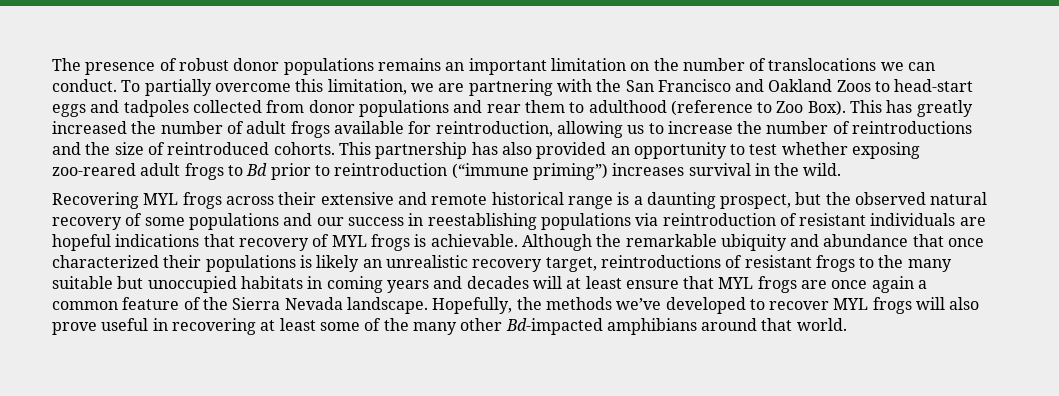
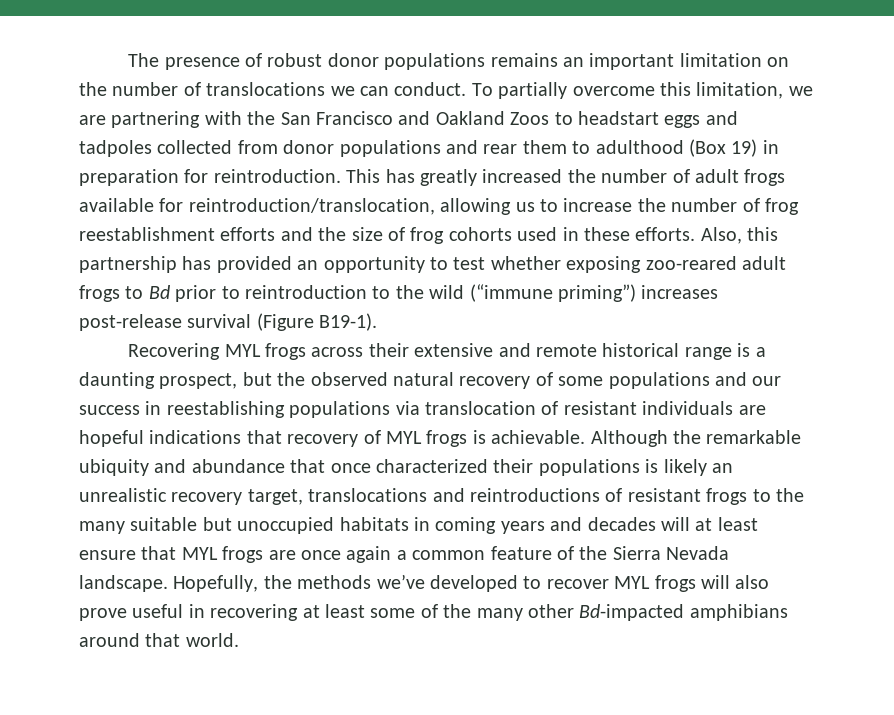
[894,79,974,92] head-start -> [577,111,659,125] headstart
[670,100,846,116] (reference to Zoo Box). -> [688,139,779,157] [79,169,341,186] (Box 19) in preparation for reintroduction.
[435,121,553,137] reintroduction, -> [188,198,435,215] reintroduction/translocation,
[852,121,973,134] reintroductions -> [764,198,799,215] [79,227,276,241] frog reestablishment efforts
[167,142,371,155] reintroduced cohorts. This -> [410,227,779,244] frog cohorts used in these efforts. Also, this
[501,142,532,155] also -> (212, 263) none
[451,163,842,180] (“immune priming”) increases survival in the wild. -> [372,284,719,302] [79,313,378,331] to the wild (“immune priming”) increases post-release survival (Figure B19-1).
[662,213,776,226] reintroduction -> [425,401,536,415] translocation
(597, 264) none -> [308,488,465,502] translocations and

